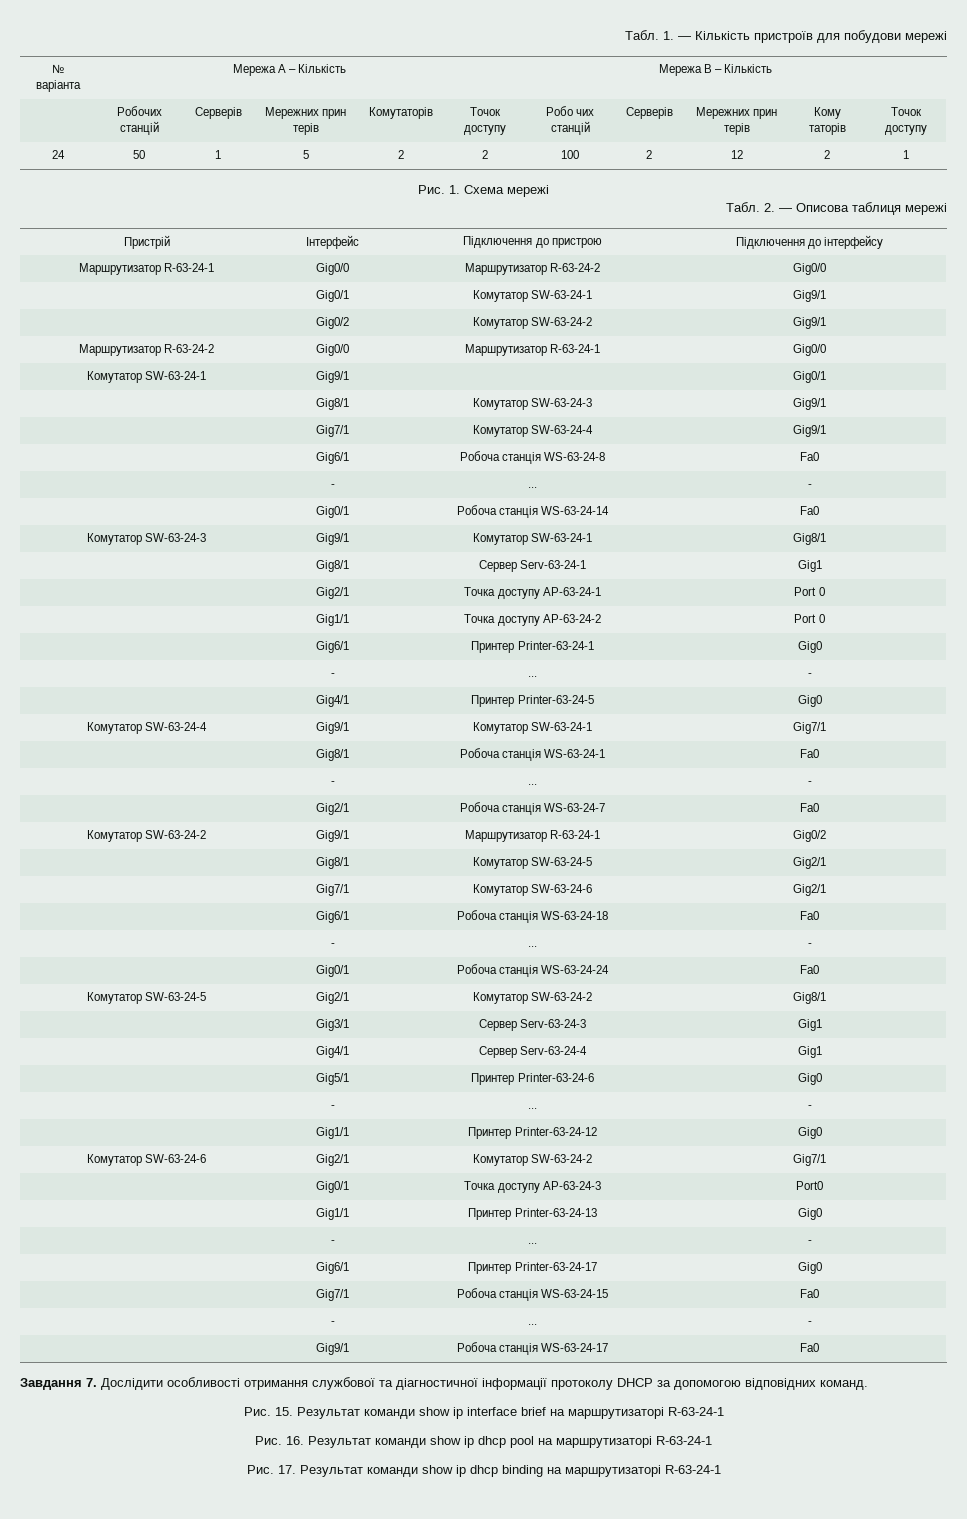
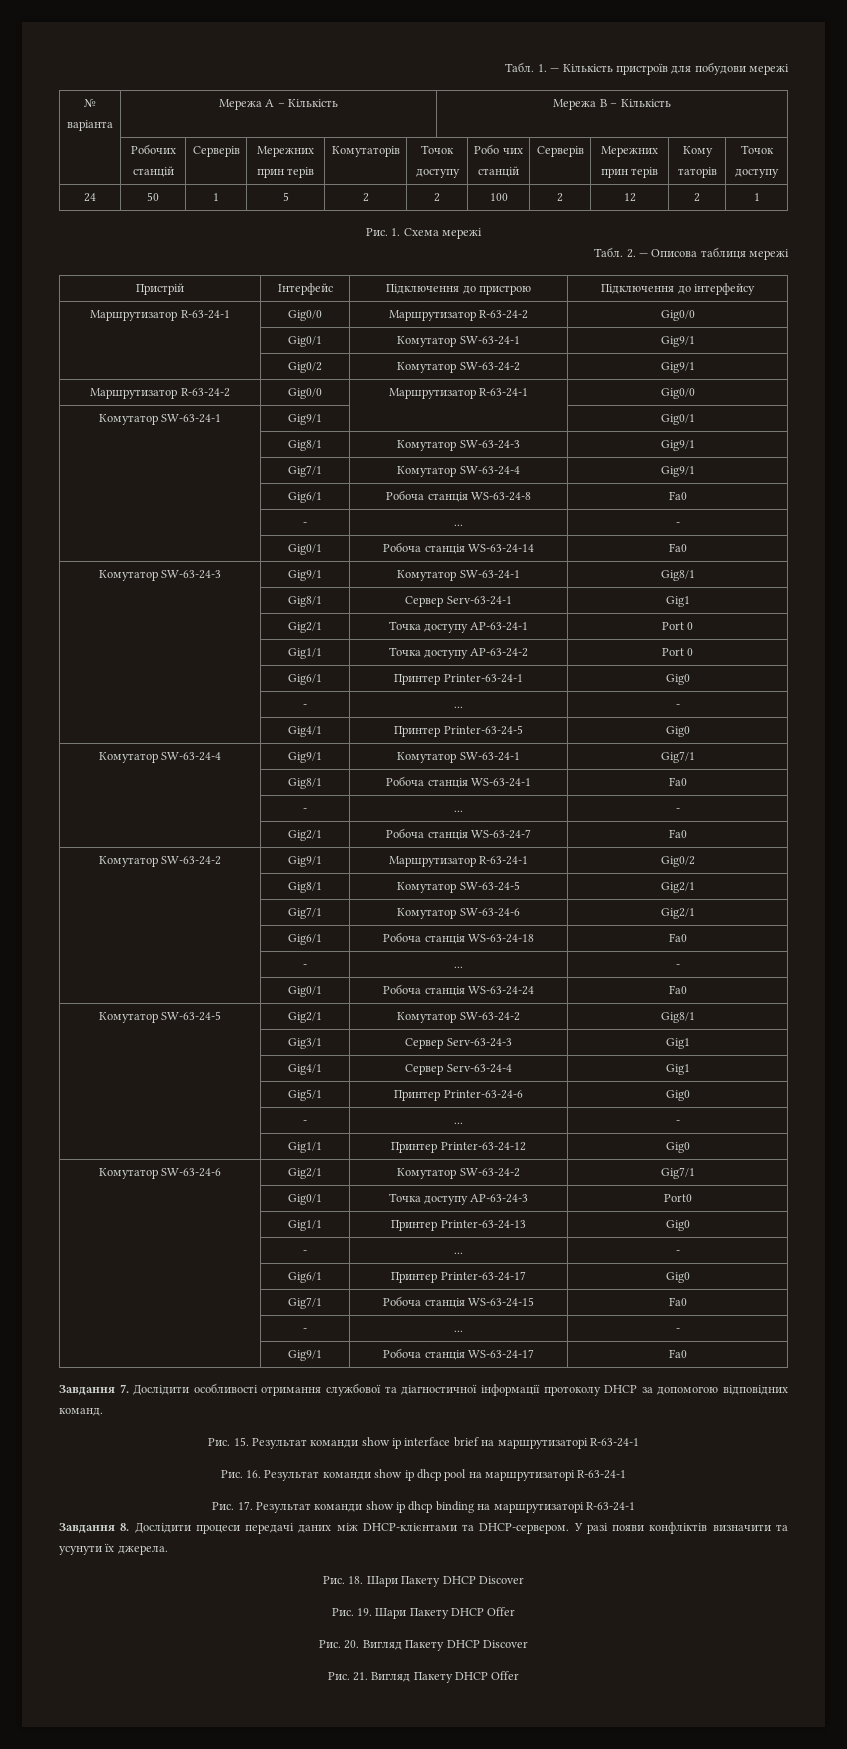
(721, 1469) none -> [59,1522,788,1534] [59,1543,168,1555] [323,1576,524,1587] [331,1607,516,1619] [319,1640,528,1651] [327,1671,520,1683] // Завдання 8. Дослідити процеси передачі даних між DHCP-клієнтами та DHCP-сервером. У разі появи конфліктів визначити та усунути їх джерела. // Рис. 18. Шари Пакету DHCP Discover // Рис. 19. Шари Пакету DHCP Offer // Рис. 20. Вигляд Пакету DHCP Discover // Рис. 21. Вигляд Пакету DHCP Offer

